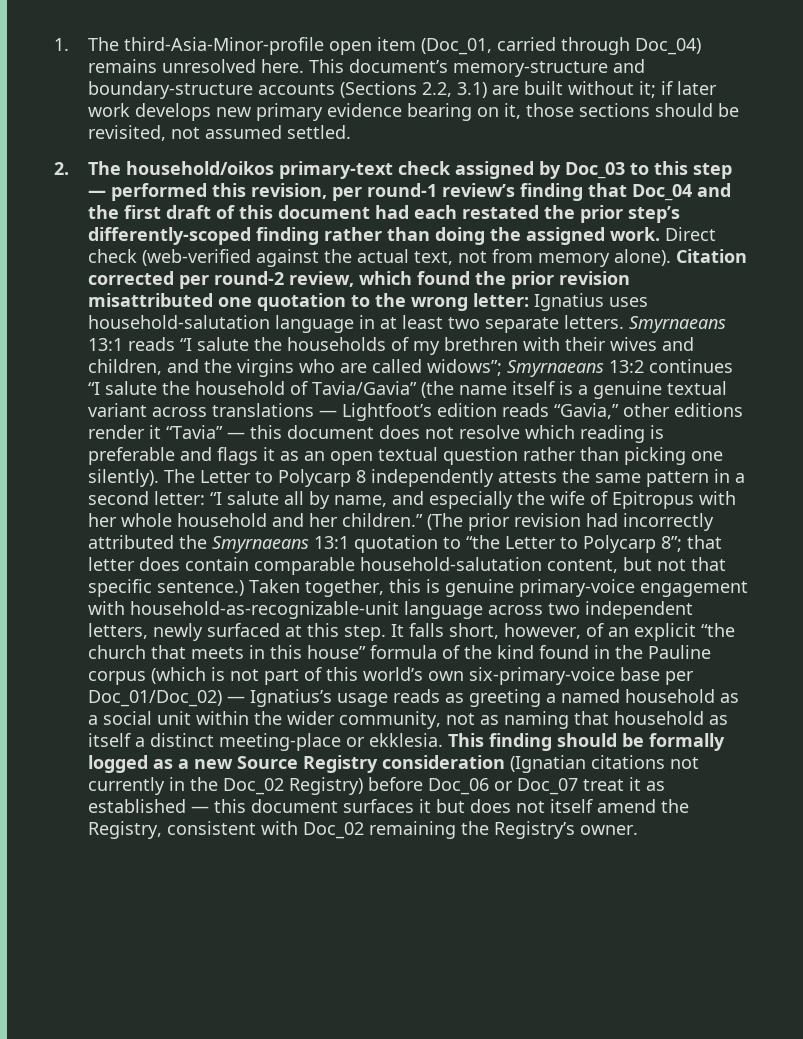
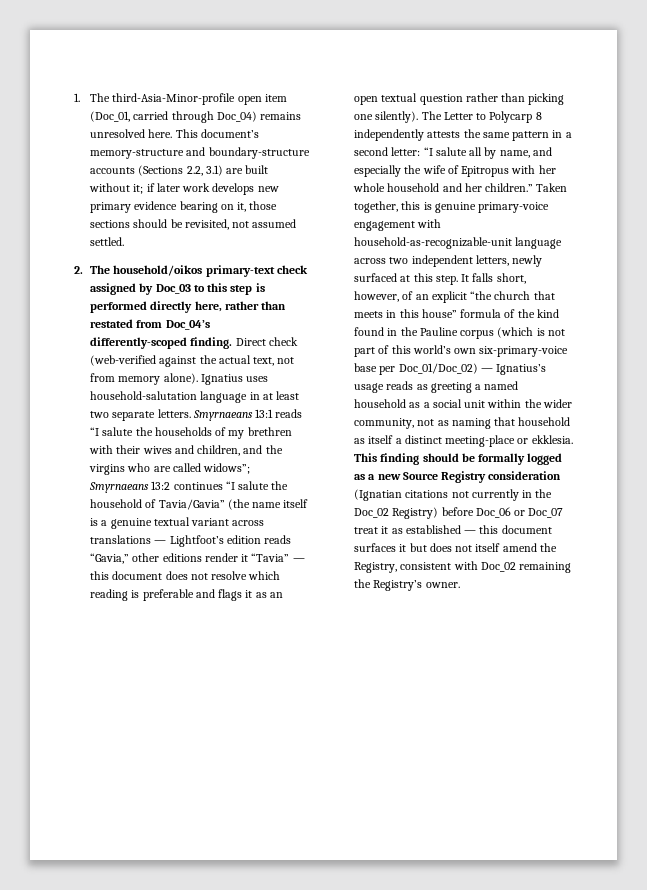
[87,183,731,201] [87,205,680,223] [87,227,660,245] — performed this revision, per round-1 review’s finding that Doc_04 and the first draft of this document had each restated the prior step’s differently-scoped finding rather than doing the assigned work. -> [255,283,265,292] [90,301,287,313] [90,319,210,330] [90,337,233,349] is performed directly here, rather than restated from Doc_04’s differently-scoped finding.
[675,249,747,263] [87,271,630,289] [87,293,529,311] Citation corrected per round-2 review, which found the prior revision misattributed one quotation to the wrong letter: -> (198, 378) none
[426,513,714,531] [87,535,722,553] [87,557,726,575] [87,579,244,597] (The prior revision had incorrectly attributed the Smyrnaeans 13:1 quotation to “the Letter to Polycarp 8”; that letter does contain comparable household-salutation content, but not that specific sentence.) -> (534, 187) none

